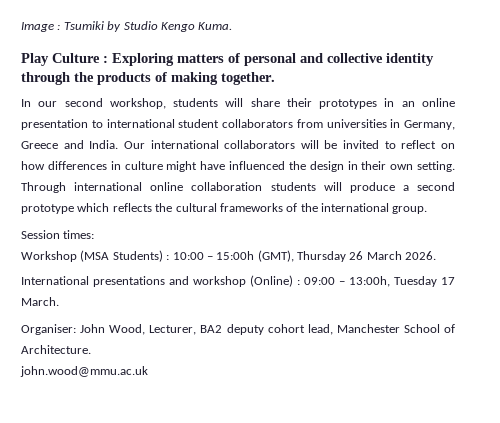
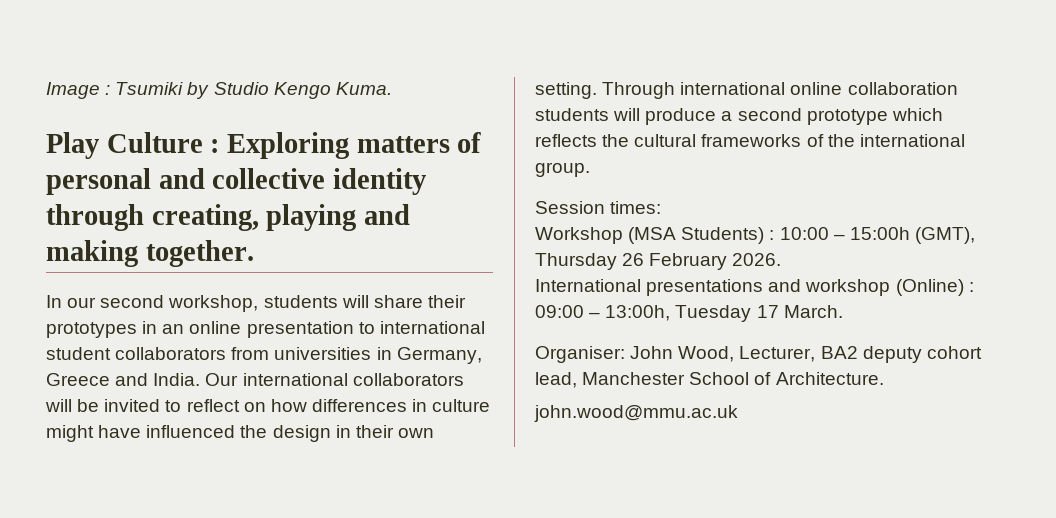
[74,72,167,85] the products of -> [151,204,411,231] creating, playing and
[366,251,402,260] March -> [649,253,728,270] February

